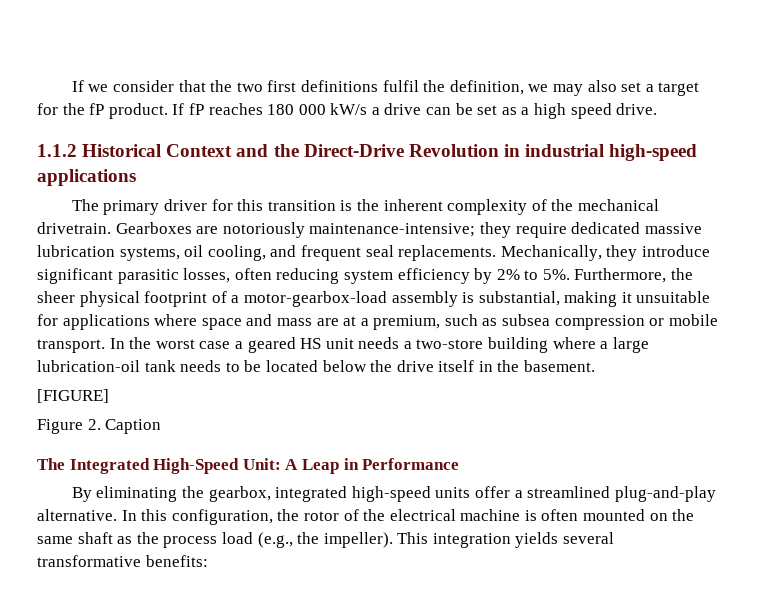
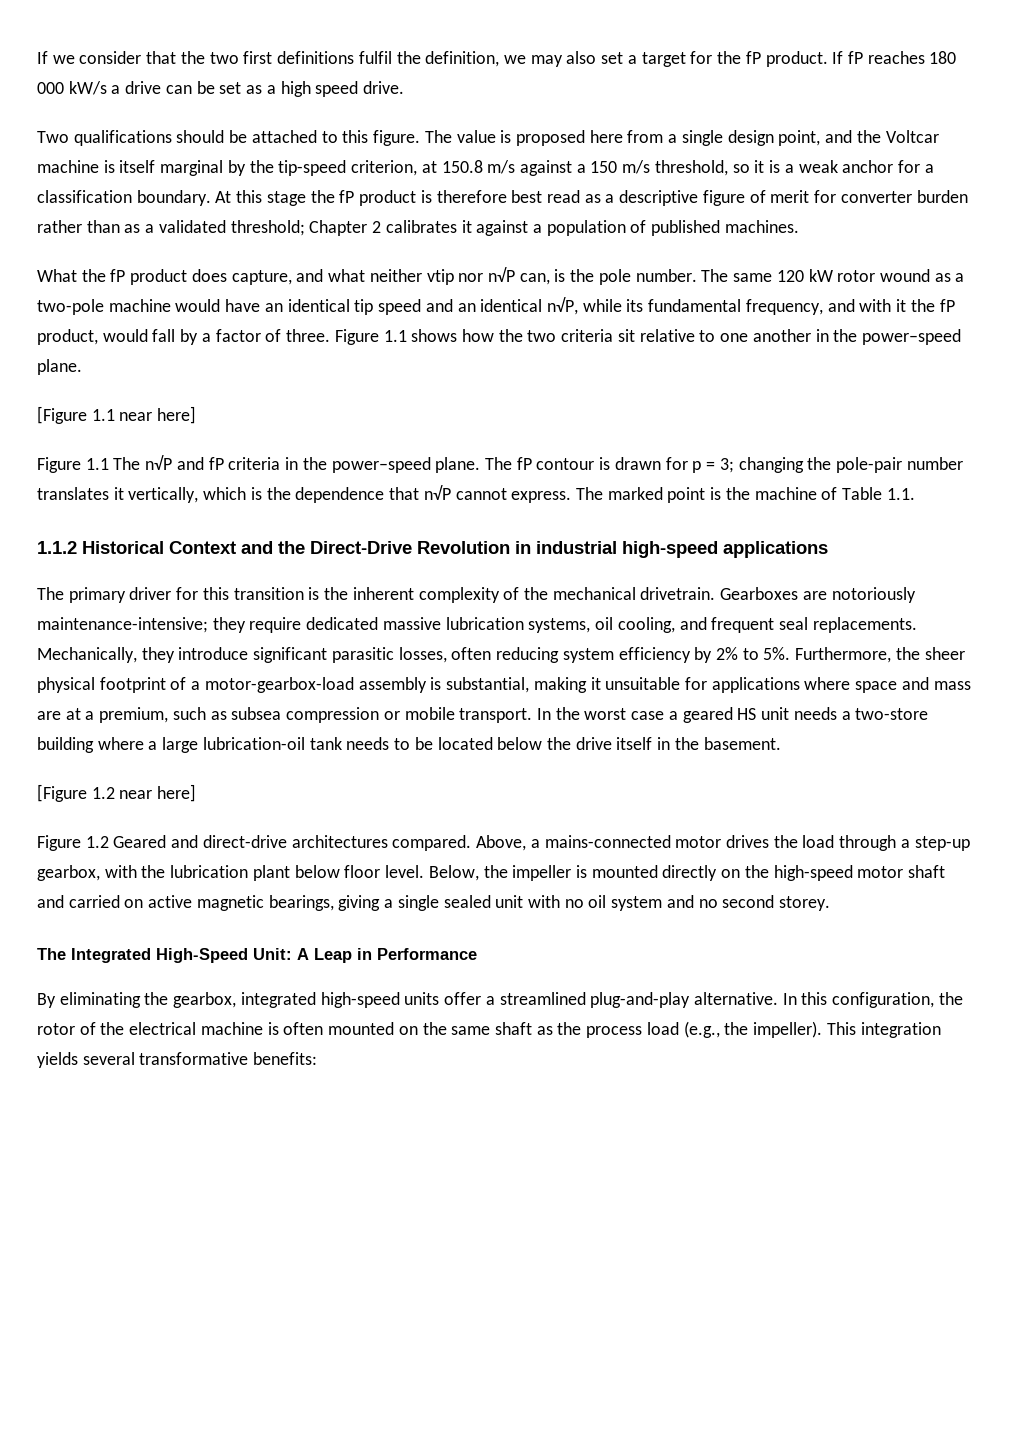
(658, 109) none -> [37,130,939,146] [37,160,934,176] [37,190,968,206] [37,220,799,236] [37,267,965,285] [37,297,955,315] [37,329,961,345] [37,359,82,375] [37,406,197,424] [37,455,963,473] [37,485,915,503] // Two qualifications should be attached to this figure. The value is proposed here from a single design point, and the Voltcar machine is itself marginal by the tip-speed criterion, at 150.8 m/s against a 150 m/s threshold, so it is a weak anchor for a classification boundary. At this stage the fP product is therefore best read as a descriptive figure of merit for converter burden rather than as a validated threshold; Chapter 2 calibrates it against a population of published machines. // What the fP product does capture, and what neither vtip nor n√P can, is the pole number. The same 120 kW rotor wound as a two-pole machine would have an identical tip speed and an identical n√P, while its fundamental frequency, and with it the fP product, would fall by a factor of three. Figure 1.1 shows how the two criteria sit relative to one another in the power–speed plane. // [Figure 1.1 near here] // Figure 1.1 The n√P and fP criteria in the power–speed plane. The fP contour is drawn for p = 3; changing the pole-pair number translates it vertically, which is the dependence that n√P cannot express. The marked point is the machine of Table 1.1.
[37,389,109,403] [37,419,162,434] [FIGURE] // Figure 2. Caption -> [37,784,197,802] [37,835,970,851] [37,865,946,881] [37,895,831,911] [Figure 1.2 near here] // Figure 1.2 Geared and direct-drive architectures compared. Above, a mains-connected motor drives the load through a step-up gearbox, with the lubrication plant below floor level. Below, the impeller is mounted directly on the high-speed motor shaft and carried on active magnetic bearings, giving a single sealed unit with no oil system and no second storey.

